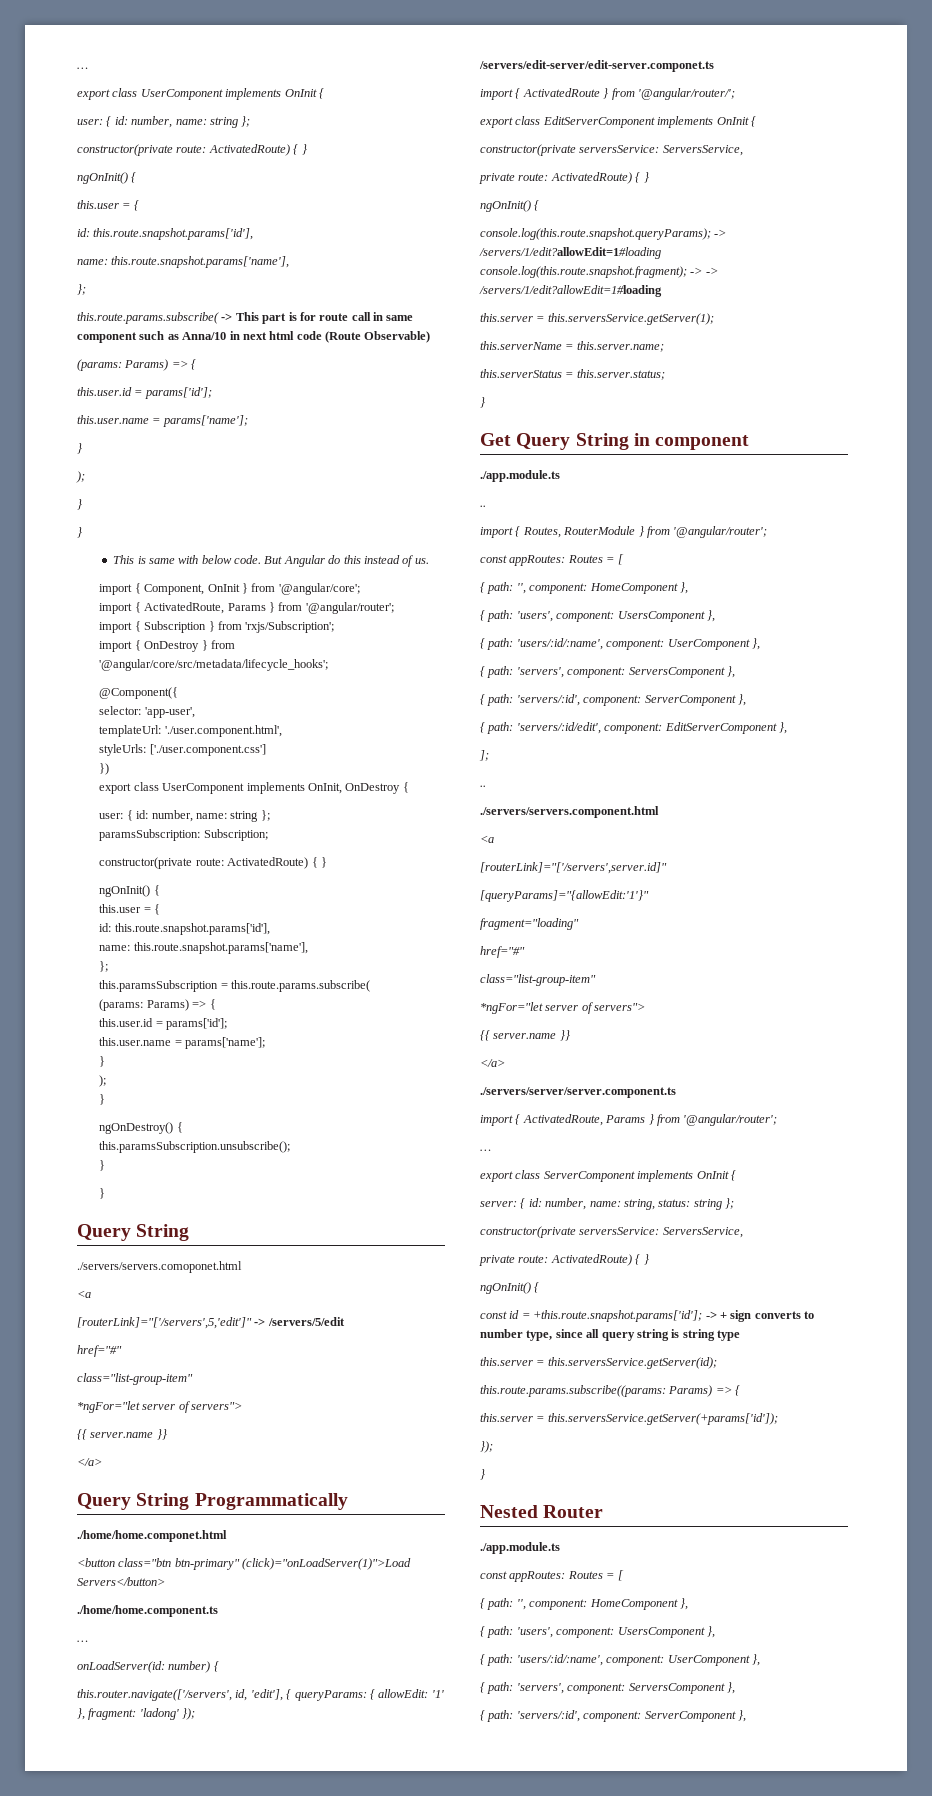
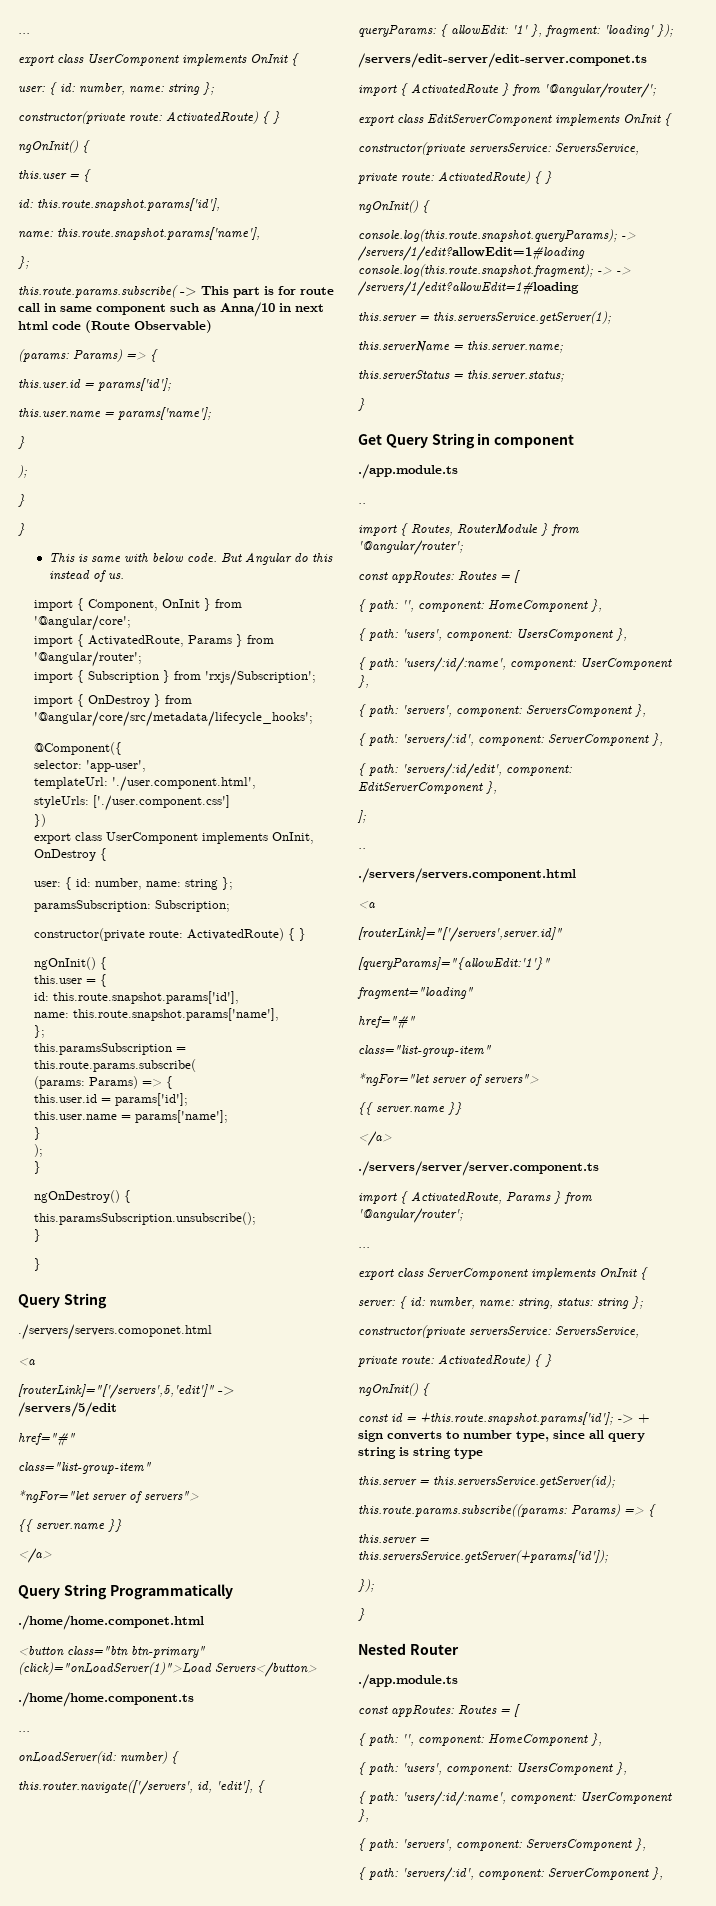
[139,1708,179,1720] 'ladong' -> [604,25,654,37] 'loading'

